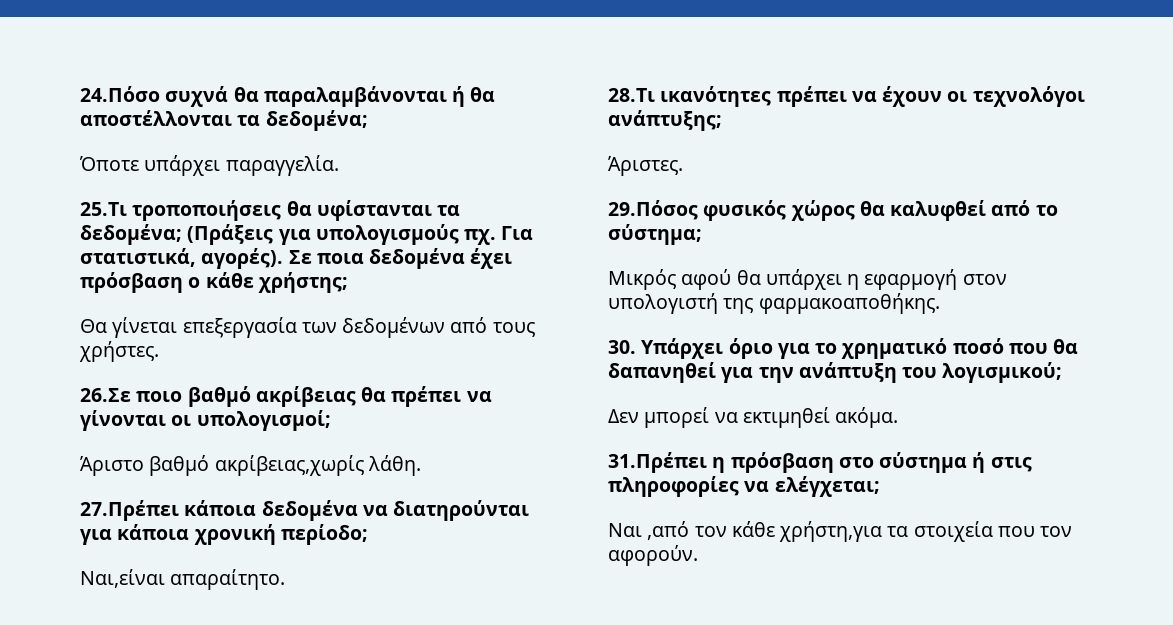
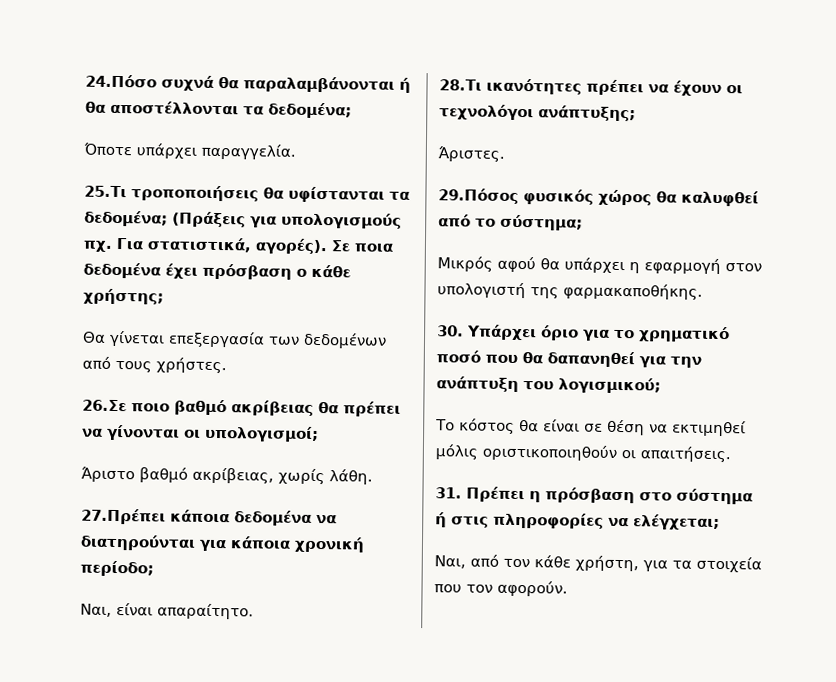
[214,455,364,476] ακρίβειας,χωρίς -> [192,467,325,485] ακρίβειας, χωρίς
[80,569,165,588] Ναι,είναι -> [80,603,153,617] Ναι, είναι
[758,293,940,314] φαρμακοαποθήκης. -> [563,283,703,300] φαρμακαποθήκης.
[608,407,899,428] [608,452,707,473] Δεν μπορεί να εκτιμηθεί ακόμα. // 31.Πρέπει -> [435,418,746,437] [435,444,731,463] [435,486,525,503] Το κόστος θα είναι σε θέση να εκτιμηθεί μόλις οριστικοποιηθούν οι απαιτήσεις. // 31. Πρέπει
[608,521,883,542] Ναι ,από τον κάθε χρήστη,για -> [434,554,668,572] Ναι, από τον κάθε χρήστη, για

